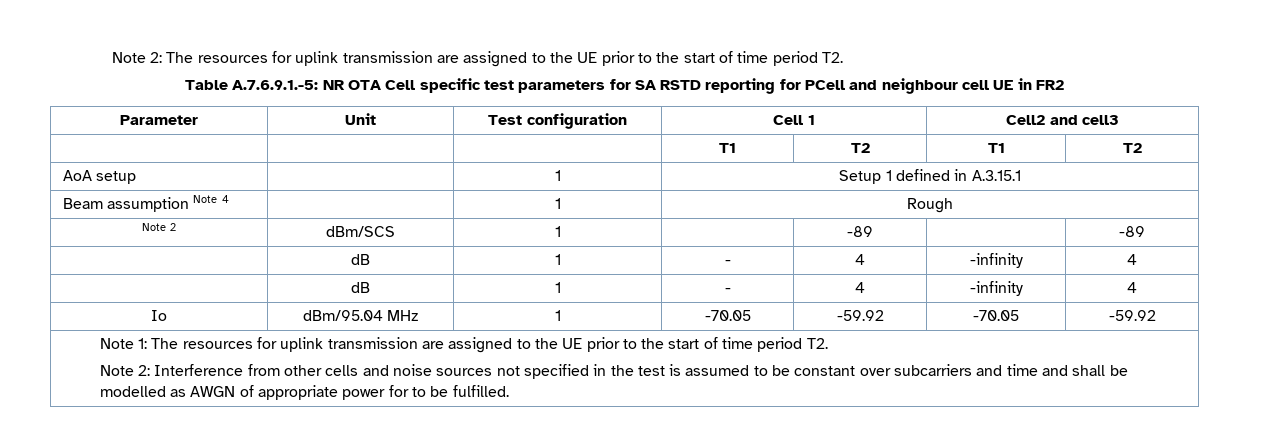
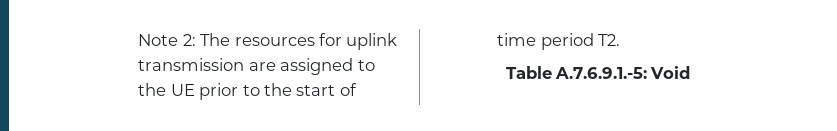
[322,78,1065,94] [120,115,198,125] [345,113,376,125] [488,113,627,129] [773,115,815,125] [1006,115,1119,125] [719,143,736,153] [850,143,870,153] [987,143,1005,153] [1122,143,1142,153] [62,170,136,184] [554,170,561,181] [839,169,1021,184] [62,195,229,212] [554,198,561,209] [907,198,953,213] [141,223,177,231] [326,226,395,237] [554,226,561,237] [847,226,873,237] [1119,226,1145,237] [351,254,370,265] [554,254,561,265] [724,260,731,265] [855,254,865,265] [969,253,1023,268] [1127,254,1137,265] [351,282,370,293] [554,282,561,293] [724,288,731,293] [855,282,865,293] [969,281,1023,296] [1127,282,1137,293] [151,310,167,321] [302,310,419,321] [554,310,561,321] [704,310,751,321] [836,310,884,321] [973,310,1019,321] [1108,310,1156,321] [99,337,828,353] [99,364,1128,379] [99,385,509,400] NR OTA Cell specific test parameters for SA RSTD reporting for PCell and neighbour cell UE in FR2 // Parameter | Unit | Test configuration | Cell 1 | Cell2 and cell3 // | | | T1 | T2 | T1 | T2 // AoA setup | | 1 | Setup 1 defined in A.3.15.1 // Beam assumption Note 4 | | 1 | Rough // Note 2 | dBm/SCS | 1 | | -89 | | -89 // | dB | 1 | - | 4 | -infinity | 4 // | dB | 1 | - | 4 | -infinity | 4 // Io | dBm/95.04 MHz | 1 | -70.05 | -59.92 | -70.05 | -59.92 // Note 1: The resources for uplink transmission are assigned to the UE prior to the start of time period T2. // Note 2: Interference from other cells and noise sources not specified in the test is assumed to be constant over subcarriers and time and shall be modelled as AWGN of appropriate power for to be fulfilled. -> [650,66,691,79] Void

